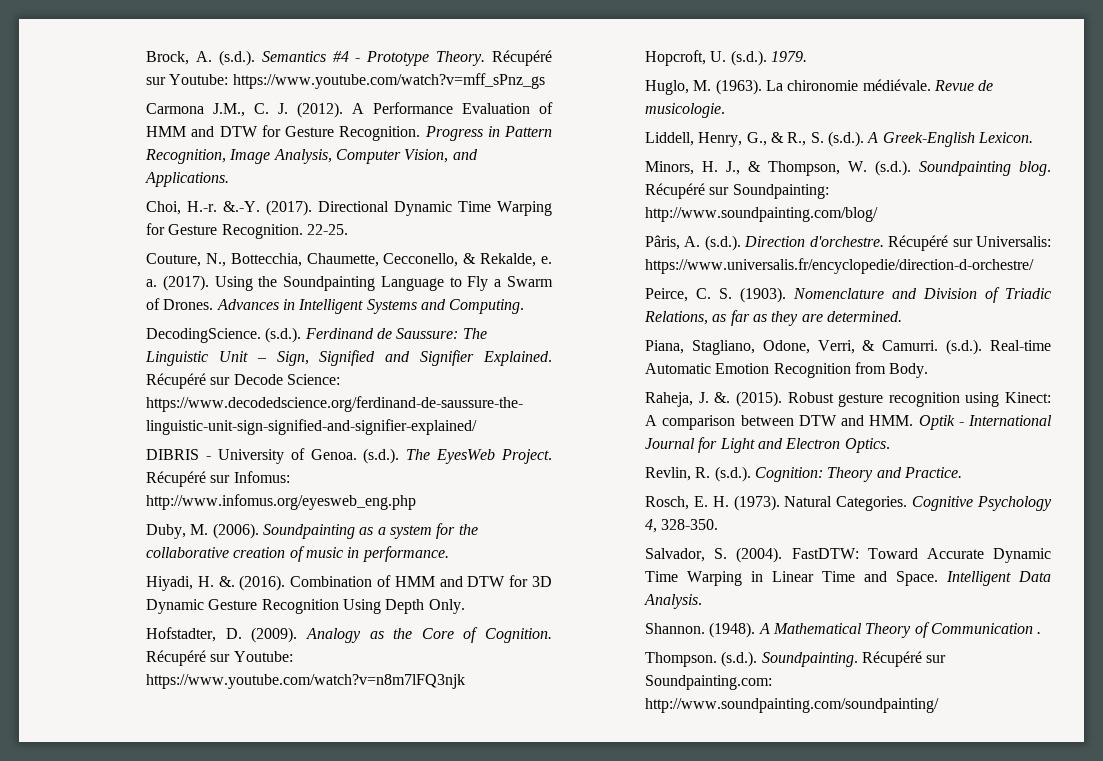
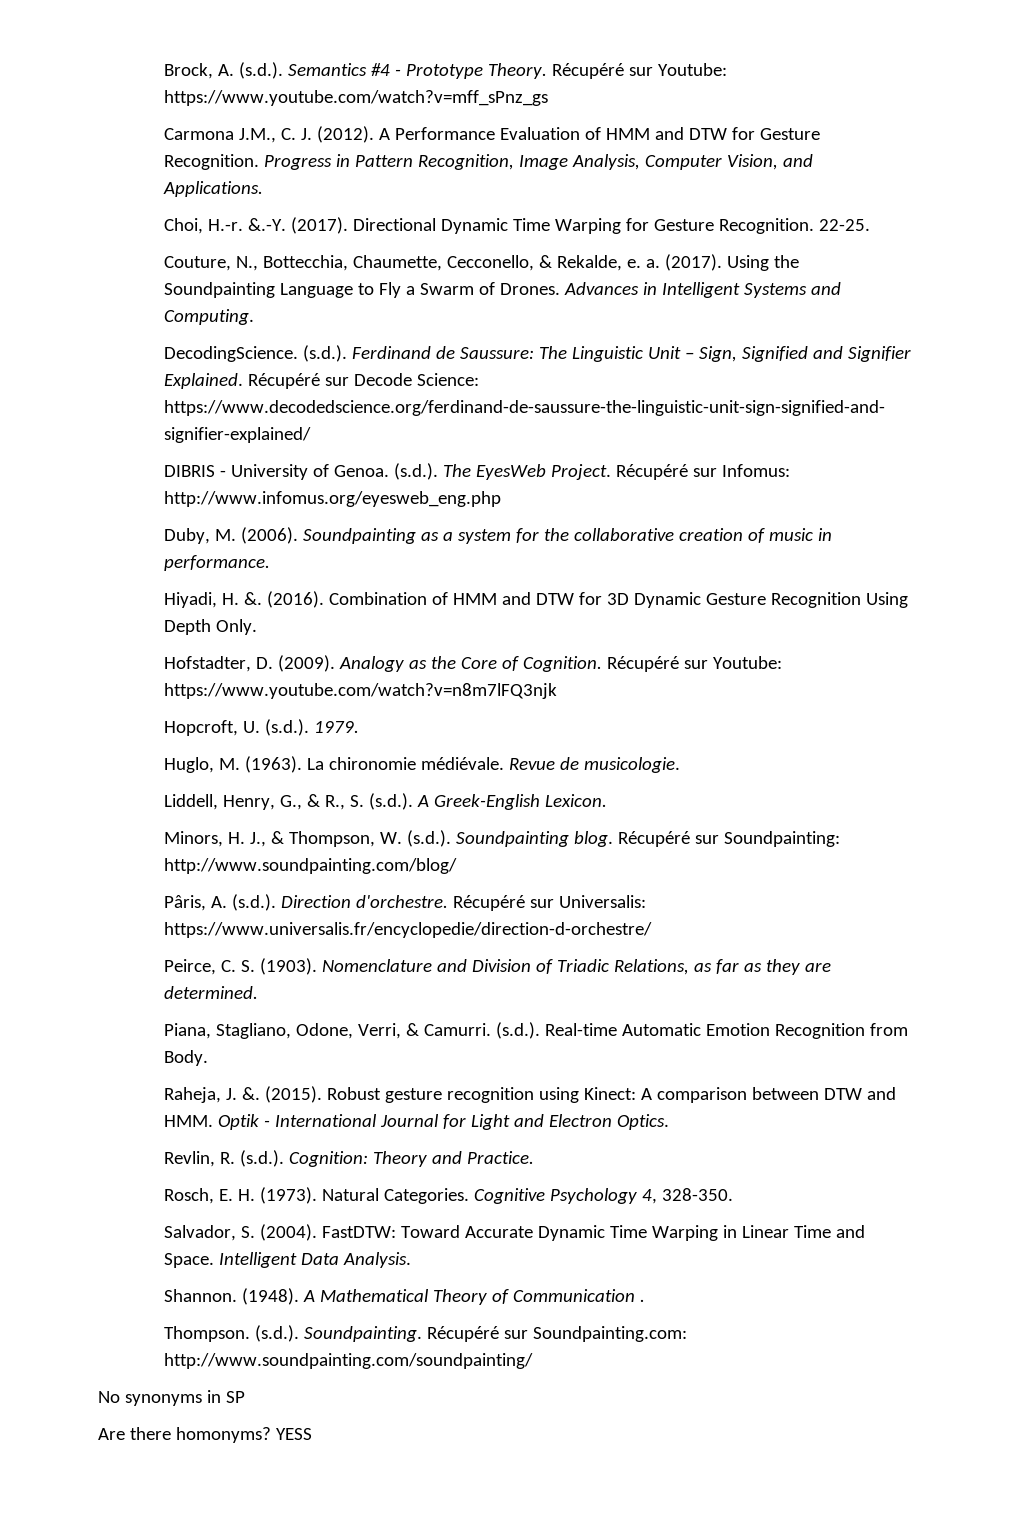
(940, 705) none -> [98,1390,245,1406] [98,1427,312,1443] // No synonyms in SP // Are there homonyms? YESS

